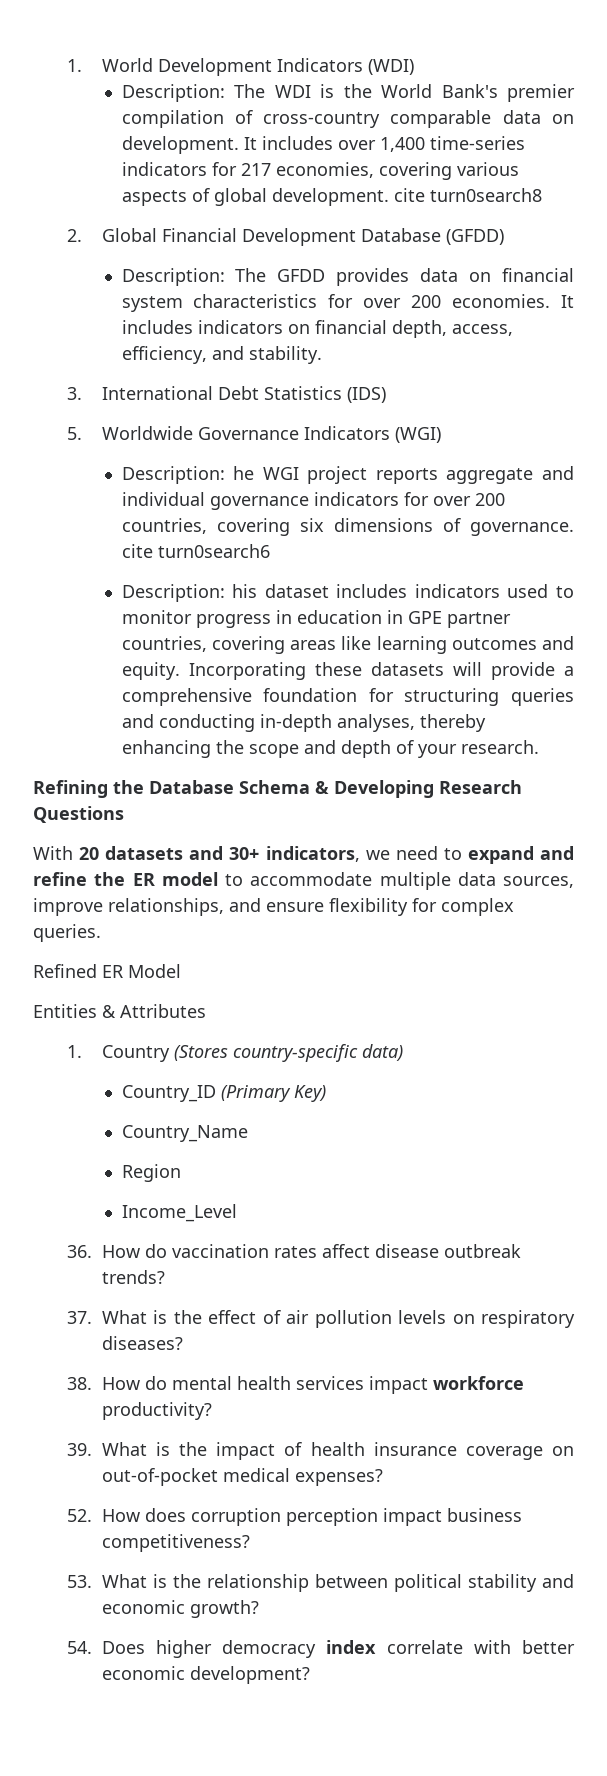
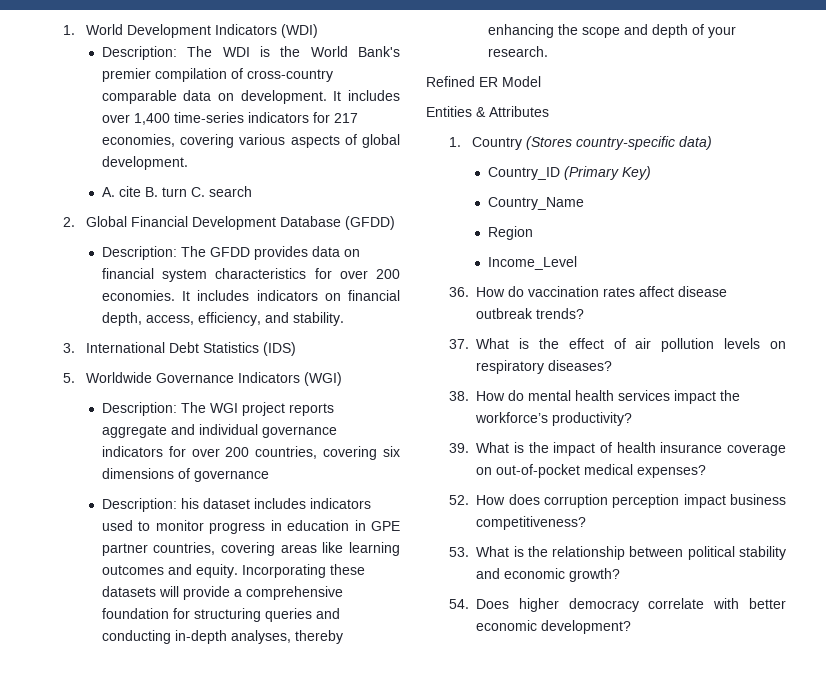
[393,188,542,202] cite turn0search8 -> [101,186,252,197] // A. cite B. turn C. search
[233,466,255,480] he -> [180,402,206,413] The
[469,522,574,536] [121,544,270,558] governance. cite turn0search6 -> [193,470,269,482] governance
[33,780,522,798] [33,806,124,823] [33,846,575,864] [33,872,574,890] [33,898,514,916] [33,924,101,942] // Refining the Database Schema & Developing Research Questions // With 20 datasets and 30+ indicators, we need to expand and refine the ER model to accommodate multiple data sources, improve relationships, and ensure flexibility for complex queries. -> (548, 51) none
[432,1376,524,1390] workforce -> [720,390,741,401] [475,412,549,423] the workforce’s
[326,1640,377,1654] index -> (639, 605) none

